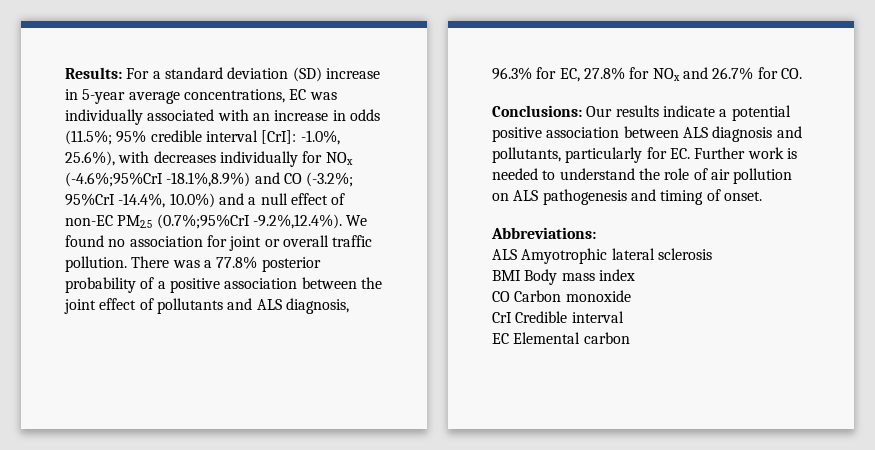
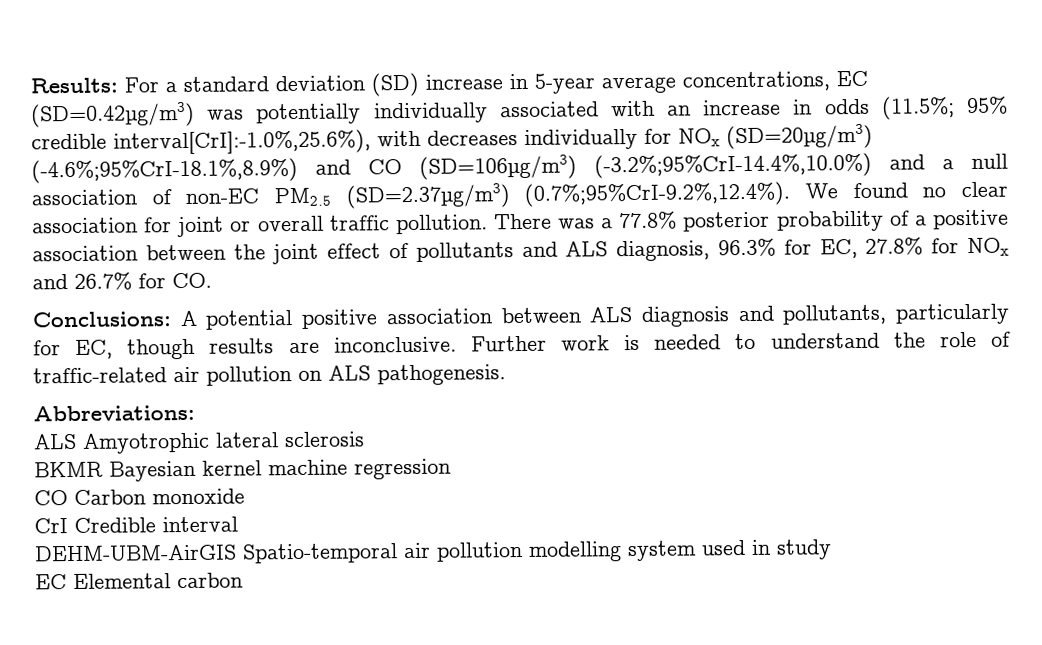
[309,92,337,100] was -> [31,101,362,128] (SD=0.42µg/m3) was potentially
[205,130,340,145] [65,151,115,166] interval [CrI]: -1.0%, 25.6%), -> [113,129,371,155] interval[CrI]:-1.0%,25.6%),
[65,172,354,187] [65,193,215,208] (-4.6%;95%CrI -18.1%,8.9%) and CO (-3.2%; 95%CrI -14.4%, 10.0%) -> [726,123,873,150] [31,152,872,184] (SD=20µg/m3) (-4.6%;95%CrI-18.1%,8.9%) and CO (SD=106µg/m3) (-3.2%;95%CrI-14.4%,10.0%)
[290,193,328,205] effect -> [31,189,137,206] association
[156,214,342,229] (0.7%;95%CrI -9.2%,12.4%). -> [345,181,791,209] (SD=2.37µg/m3) (0.7%;95%CrI-9.2%,12.4%).
(126, 243) none -> [960,181,1008,198] clear
[586,105,728,117] Our results indicate a -> [179,310,198,327] A
[669,148,690,159] EC. -> [75,336,457,360] EC, though results are inconclusive.
(708, 174) none -> [33,367,167,384] traffic-related
[542,189,762,205] pathogenesis and timing of onset. -> [377,364,506,386] pathogenesis.
[492,269,635,285] BMI Body mass index -> [34,458,451,482] BKMR Bayesian kernel machine regression
(624, 317) none -> [34,539,832,564] // DEHM-UBM-AirGIS Spatio-temporal air pollution modelling system used in study

